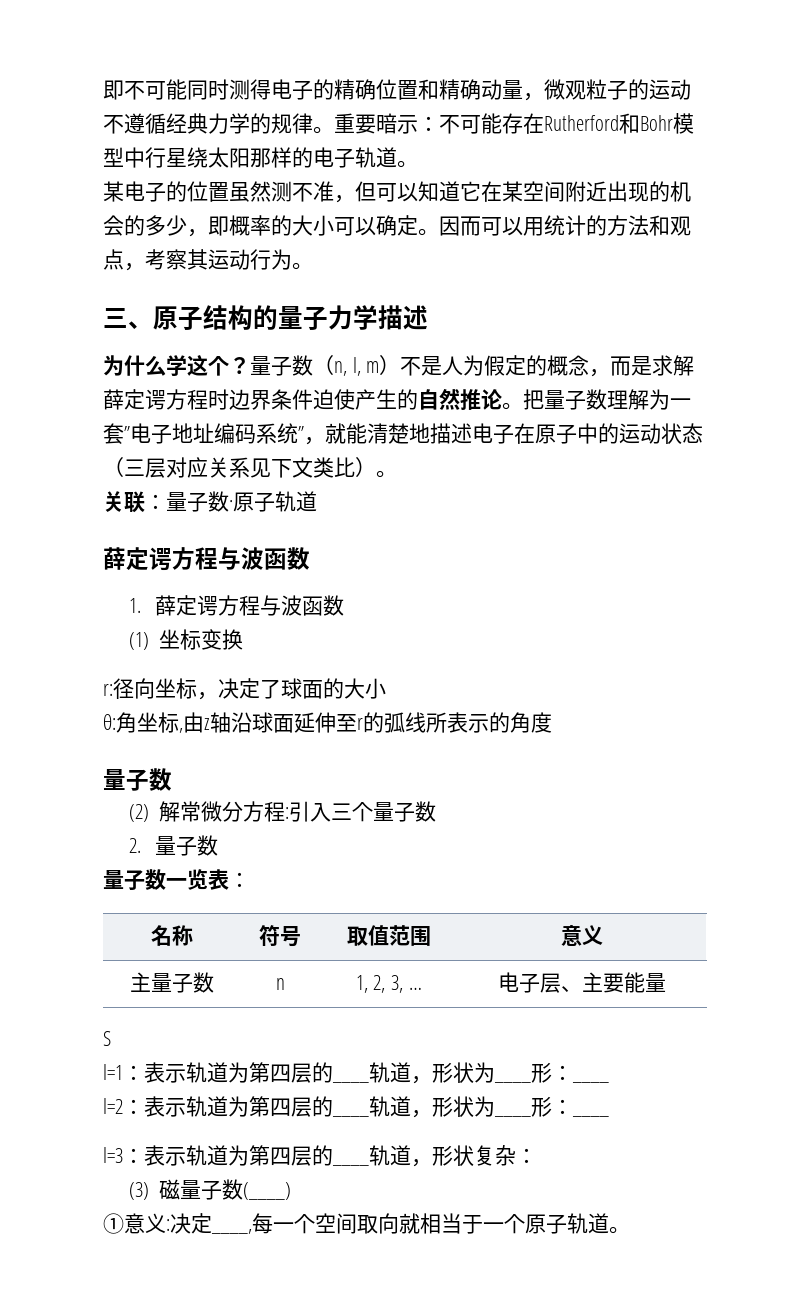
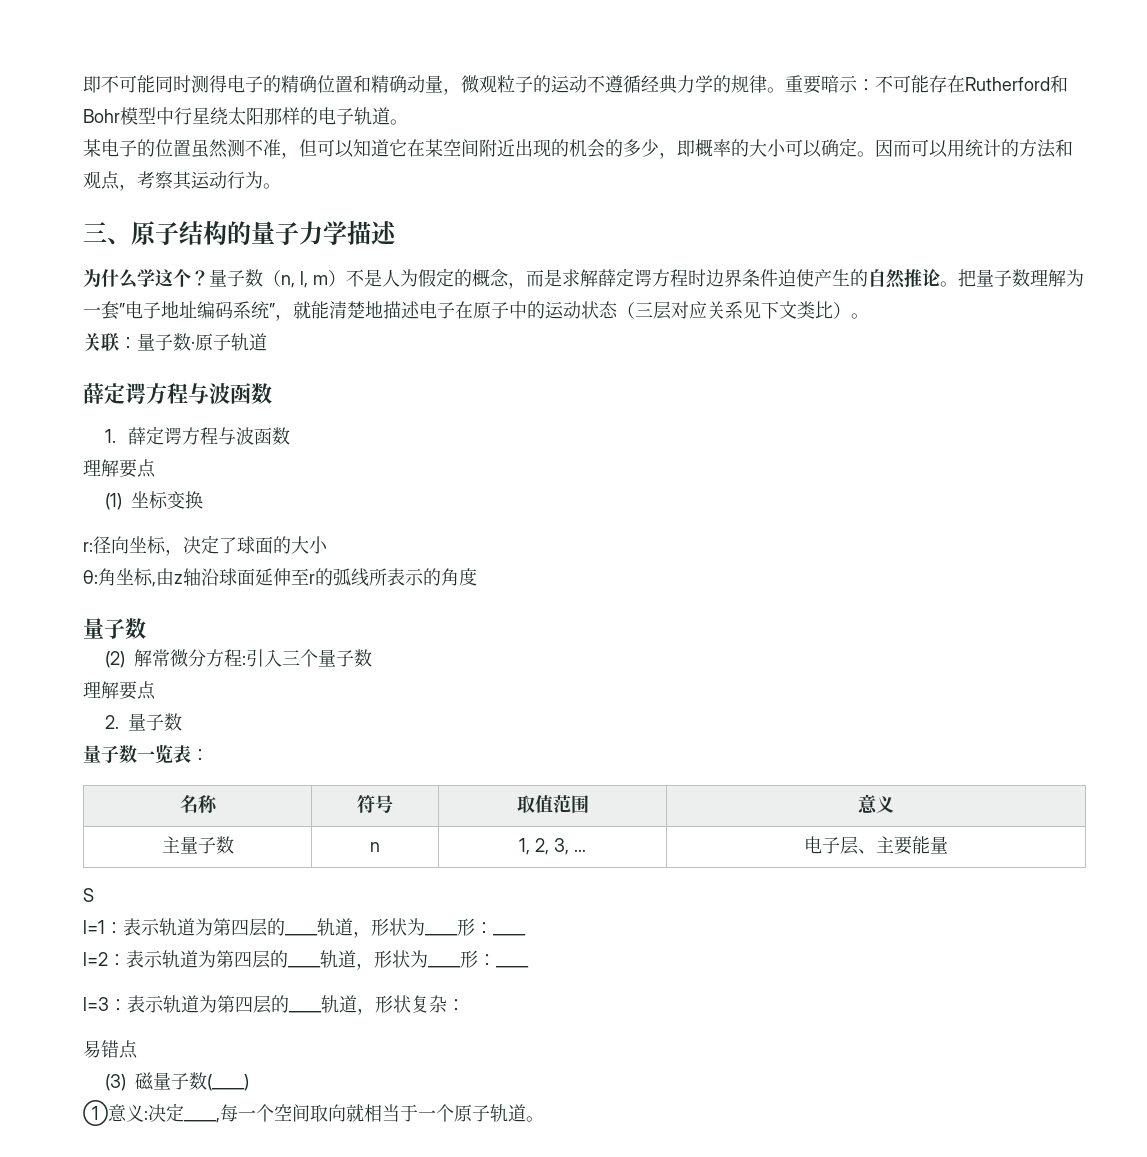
(344, 605) none -> [83,459,156,478] // 理解要点
(437, 811) none -> [83,681,156,700] // 理解要点
(537, 1155) none -> [83,1040,138,1059] // 易错点

